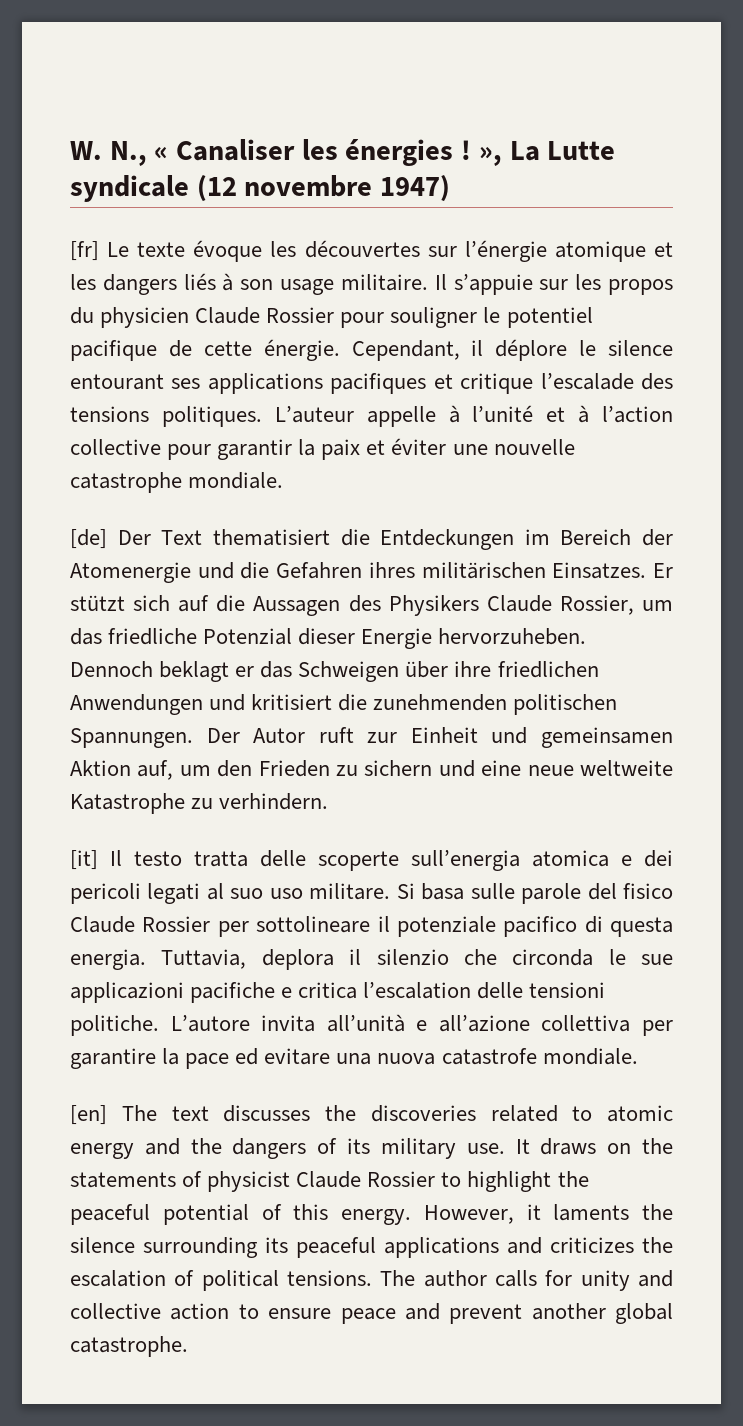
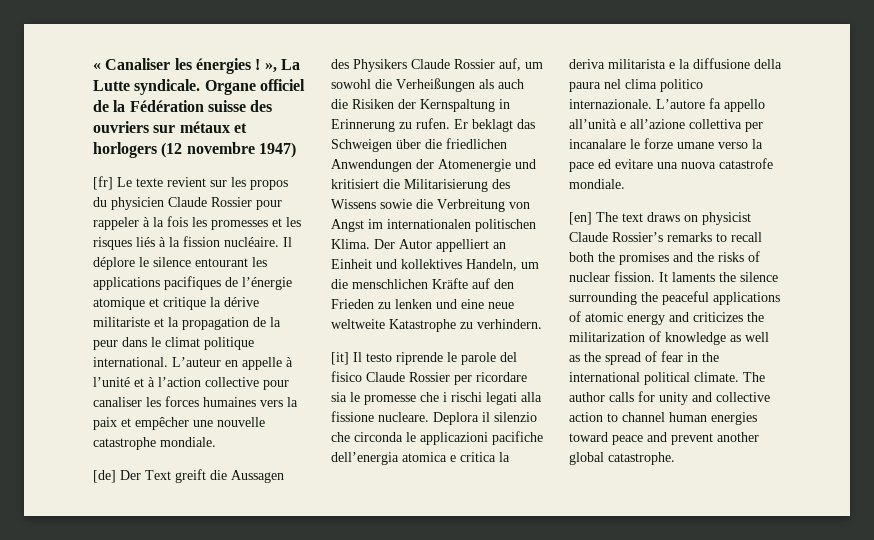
[70,141,147,166] W. N., -> (93, 66) none
[70,175,189,202] syndicale -> [134,79,305,95] [93,100,273,112] [93,121,247,133] [93,142,157,158] syndicale. Organe officiel de la Fédération suisse des ouvriers sur métaux et horlogers
[193,240,673,262] [70,273,533,295] évoque les découvertes sur l’énergie atomique et les dangers liés à son usage militaire. Il s’appuie -> [167,177,206,187] revient
[390,307,593,328] [70,339,484,361] souligner le potentiel pacifique de cette énergie. Cependant, il -> [93,216,301,230] [93,236,292,250] rappeler à la fois les promesses et les risques liés à la fission nucléaire. Il
[171,378,201,389] ses -> [252,257,267,267] les
[433,373,674,394] [70,406,354,427] et critique l’escalade des tensions politiques. L’auteur -> [225,277,292,290] [93,297,259,310] [93,317,281,330] [93,337,254,350] [93,357,238,367] de l’énergie atomique et critique la dérive militariste et la propagation de la peur dans le climat politique international. L’auteur en
[217,439,293,460] garantir -> [93,396,283,407] canaliser les forces humaines vers
[391,438,447,455] éviter -> [135,417,189,430] empêcher
[212,529,673,550] [70,562,673,583] [70,595,210,612] thematisiert die Entdeckungen im Bereich der Atomenergie und die Gefahren ihres militärischen Einsatzes. Er stützt sich auf -> [175,469,206,483] greift
[559,595,673,615] [70,628,587,649] [70,661,255,682] Rossier, um das friedliche Potenzial dieser Energie hervorzuheben. Dennoch beklagt er -> [454,58,543,71] [331,78,524,92] [331,99,510,112] [331,118,513,132] Rossier auf, um sowohl die Verheißungen als auch die Risiken der Kernspaltung in Erinnerung zu rufen. Er beklagt
[454,661,492,677] ihre -> [425,139,442,149] die
(203, 704) none -> [416,159,511,172] der Atomenergie
[373,694,618,715] [70,727,673,748] [70,760,211,780] zunehmenden politischen Spannungen. Der Autor ruft zur Einheit und gemeinsamen Aktion auf, um -> [404,179,510,192] [331,199,530,212] [331,219,536,232] [331,239,506,252] [331,259,539,271] [331,278,490,289] Militarisierung des Wissens sowie die Verbreitung von Angst im internationalen politischen Klima. Der Autor appelliert an Einheit und kollektives Handeln, um die menschlichen Kräfte auf
[364,760,433,776] sichern -> [395,299,432,309] lenken
[193,850,673,871] [70,883,515,904] tratta delle scoperte sull’energia atomica e dei pericoli legati al suo uso militare. Si basa sulle -> [396,352,457,365] riprende le
[256,916,673,937] [70,949,334,970] sottolineare il potenziale pacifico di questa energia. Tuttavia, deplora -> [476,372,527,382] [331,392,542,405] [331,411,479,425] ricordare sia le promesse che i rischi legati alla fissione nucleare. Deplora
[641,954,673,965] sue -> (416, 437) none
[281,982,606,999] [70,1015,316,1036] e critica l’escalation delle tensioni politiche. L’autore invita -> [331,452,510,465] [569,58,782,69] [569,79,703,92] [569,98,765,112] dell’energia atomica e critica la deriva militarista e la diffusione della paura nel clima politico internazionale. L’autore fa appello
[70,1048,156,1069] garantire -> [569,138,748,149] incanalare le forze umane verso
[223,1105,673,1122] [70,1138,673,1159] [70,1171,589,1192] [70,1204,541,1225] discusses the discoveries related to atomic energy and the dangers of its military use. It draws on the statements of physicist Claude Rossier to highlight the peaceful potential of this energy. However, it -> [647,212,751,225] [569,232,762,242] [569,251,760,265] [569,271,668,282] draws on physicist Claude Rossier’s remarks to recall both the promises and the risks of nuclear fission. It
[265,1237,288,1253] its -> [641,292,658,302] the
[507,1237,673,1254] [70,1270,372,1291] and criticizes the escalation of political tensions. -> [569,311,764,325] [569,331,769,345] [569,351,719,365] [569,372,739,385] of atomic energy and criticizes the militarization of knowledge as well as the spread of fear in the international political climate.
[268,1308,332,1319] ensure -> [622,412,757,425] [569,432,608,442] channel human energies toward

